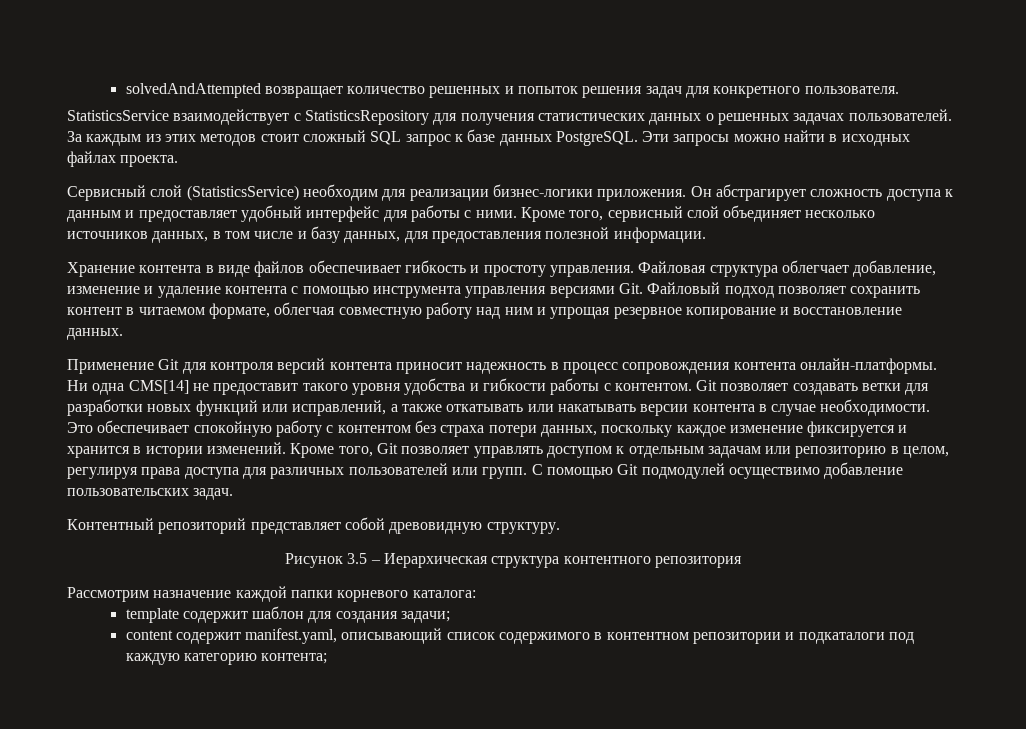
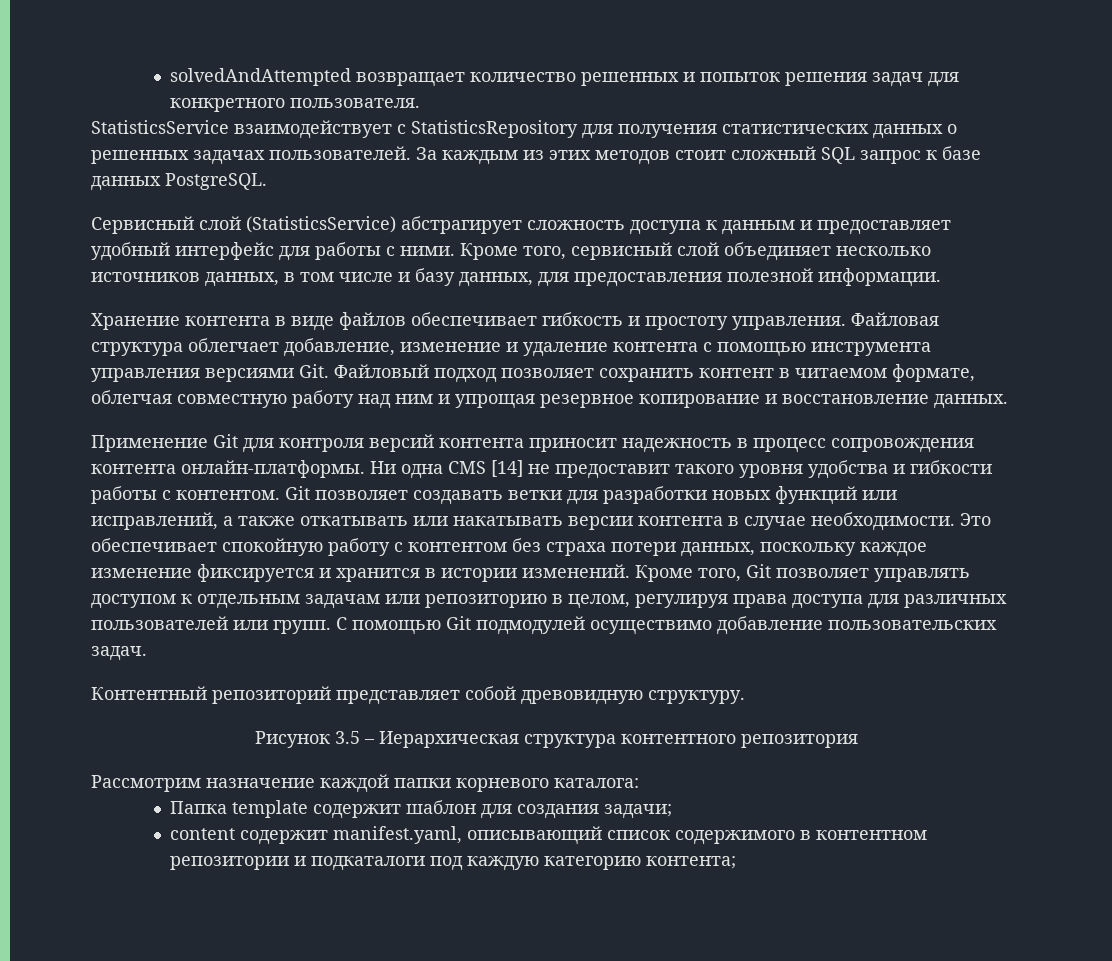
[642,130,910,146] [67,151,179,167] [67,184,712,201] Эти запросы можно найти в исходных файлах проекта. // Сервисный слой (StatisticsService) необходим для реализации бизнес-логики приложения. Он -> [91,216,396,234] // Сервисный слой (StatisticsService)
[128,380,189,394] CMS[14] -> [448,460,523,477] CMS [14]
(476, 594) none -> [170,801,228,814] Папка

